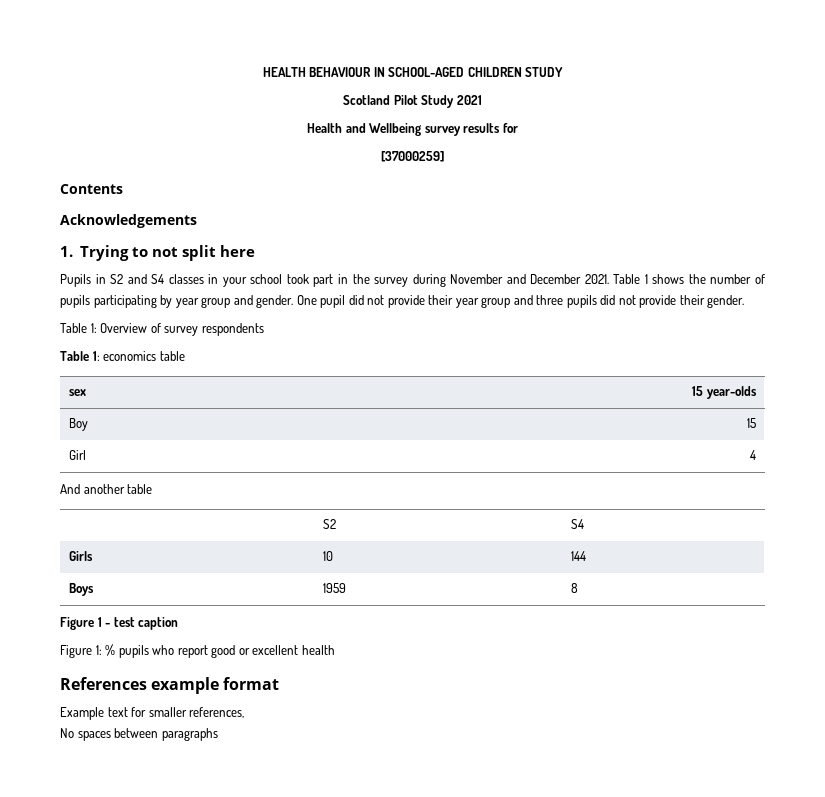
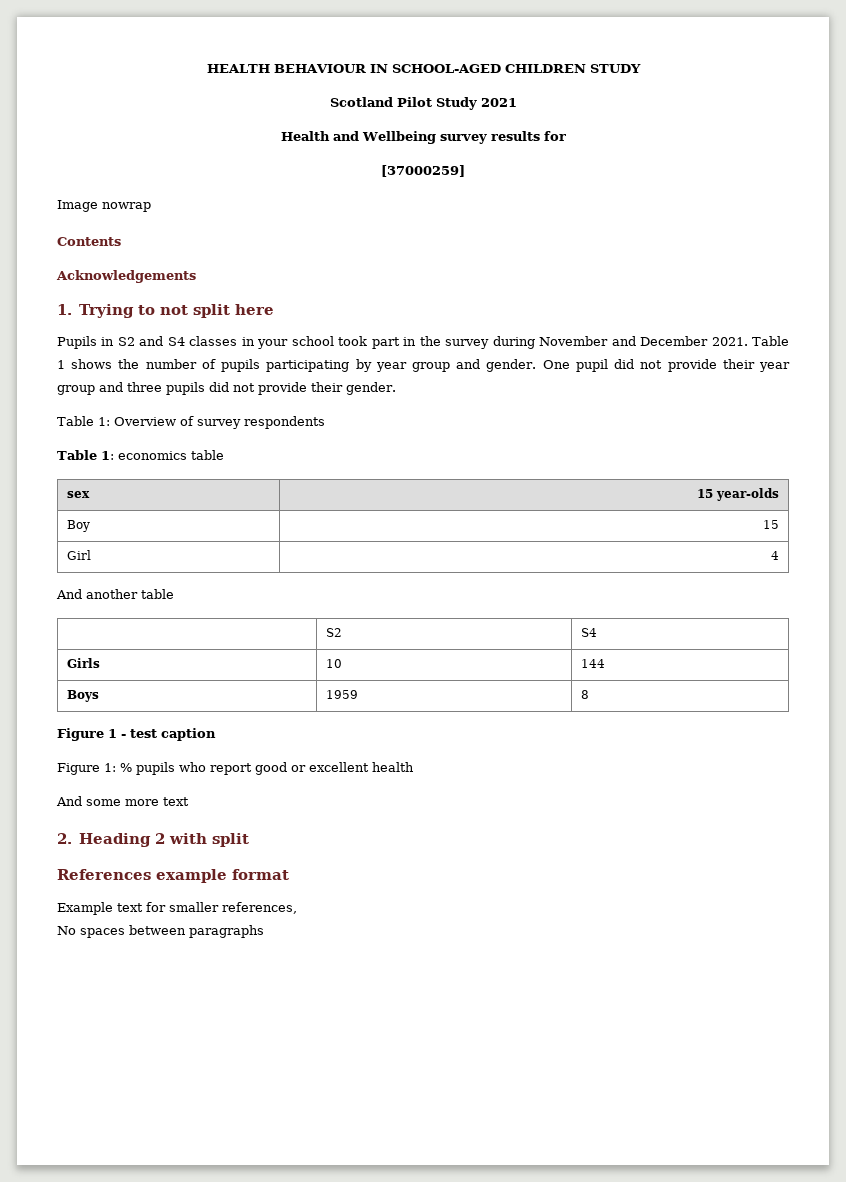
(444, 156) none -> [57,200,151,212] // Image nowrap
(335, 650) none -> [56,796,189,806] [57,833,249,847] // And some more text // 2. Heading 2 with split

